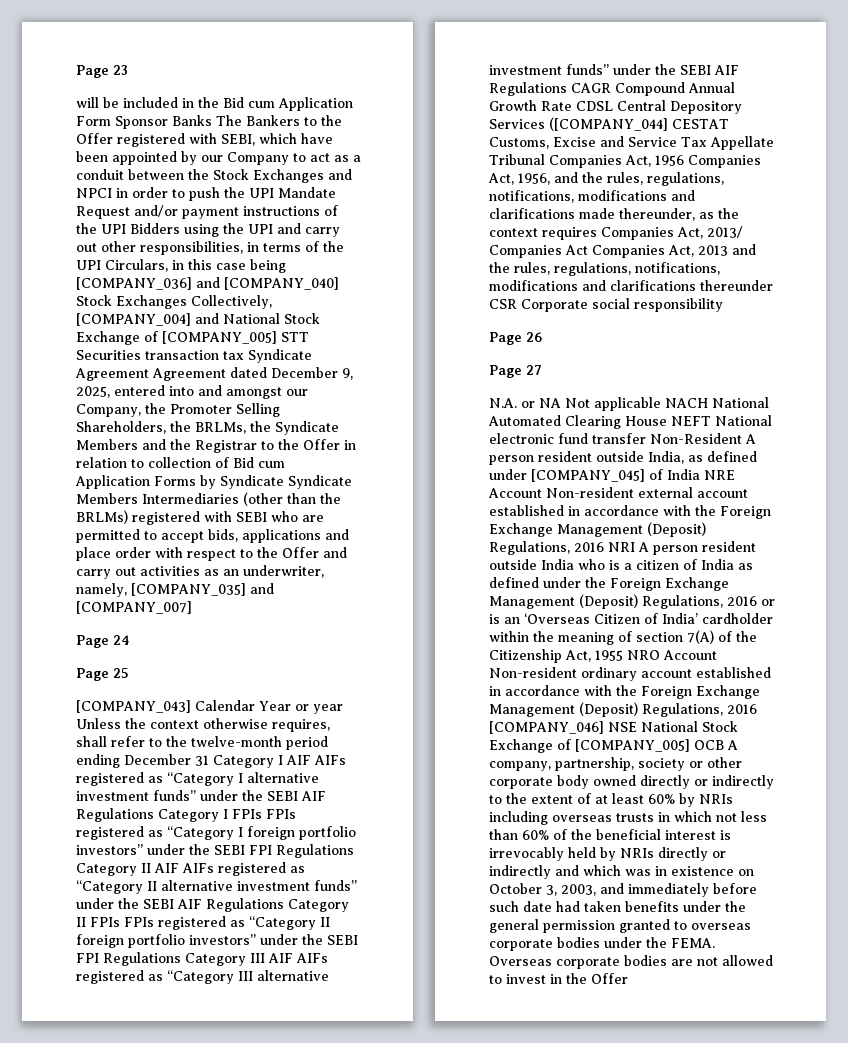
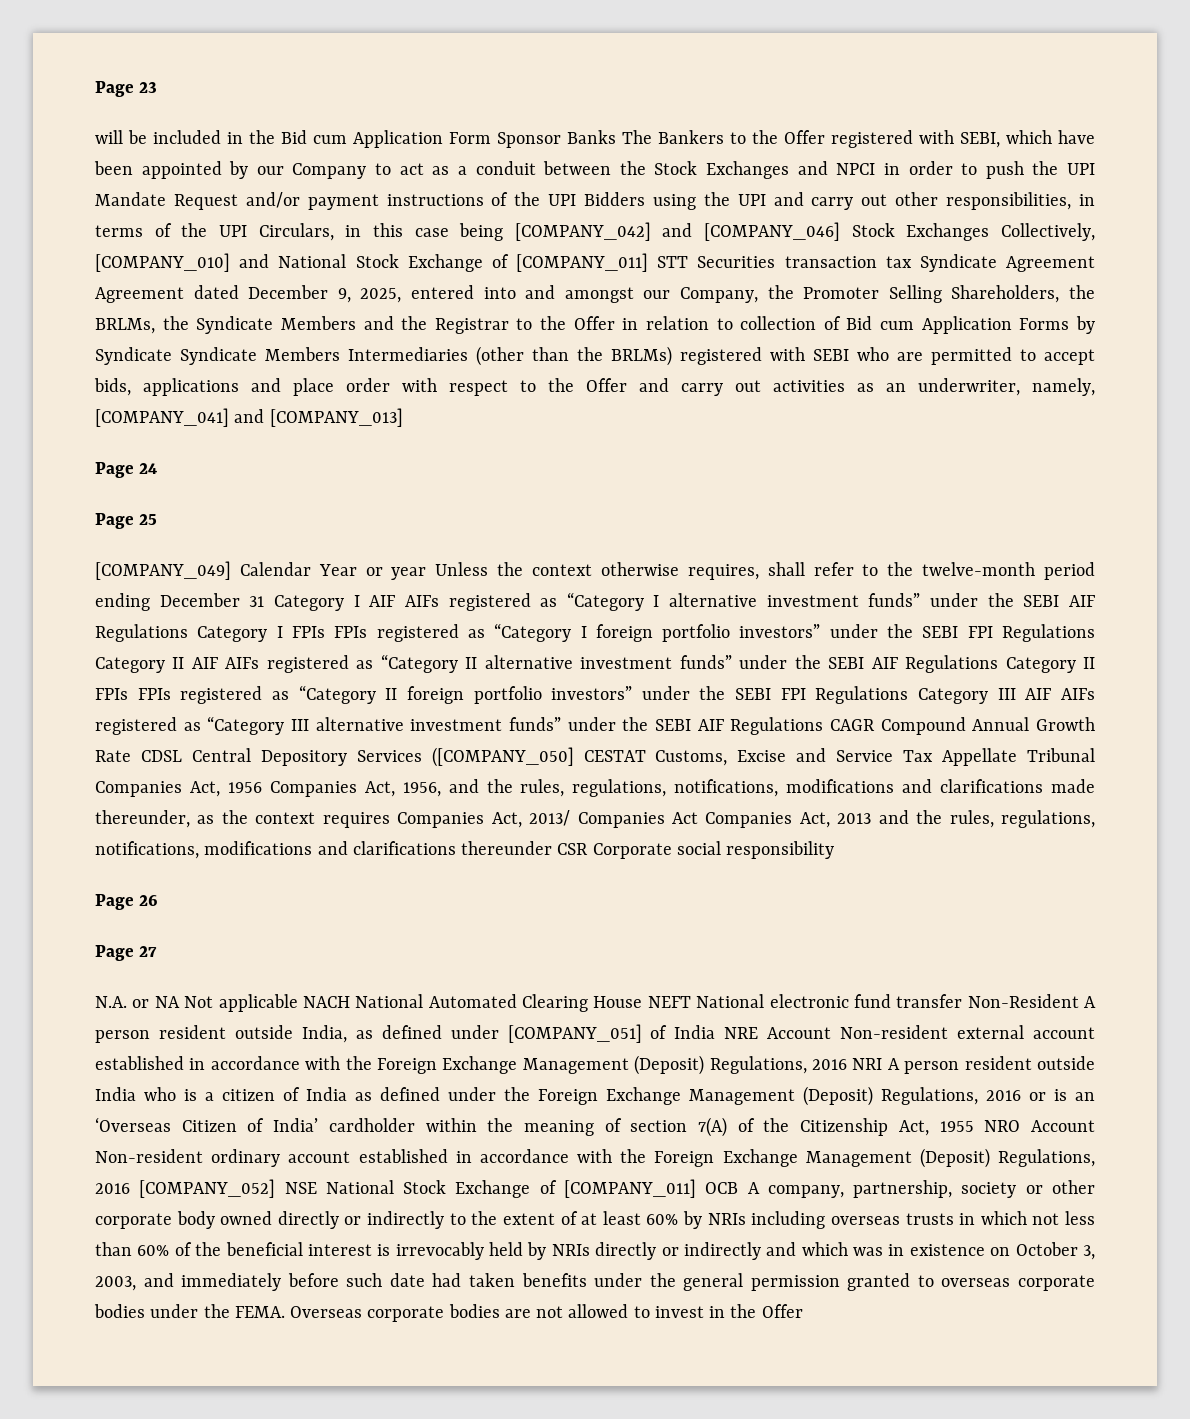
[76,277,339,290] [COMPANY_036] and [COMPANY_040] -> [514,222,841,241] [COMPANY_042] and [COMPANY_046]
[76,313,191,326] [COMPANY_004] -> [95,253,230,272] [COMPANY_010]
[162,331,277,344] [COMPANY_005] -> [516,253,649,272] [COMPANY_011]
[131,583,274,596] [76,601,192,614] [COMPANY_035] and [COMPANY_007] -> [95,408,403,427] [COMPANY_041] and [COMPANY_013]
[76,700,191,713] [COMPANY_043] -> [95,561,231,580] [COMPANY_049]
[549,117,668,131] ([COMPANY_044] -> [431,747,574,767] ([COMPANY_050]
[531,469,645,482] [COMPANY_045] -> [507,1024,642,1043] [COMPANY_051]
[489,721,604,734] [COMPANY_046] -> [139,1179,276,1198] [COMPANY_052]
[575,739,690,752] [COMPANY_005] -> [564,1179,696,1198] [COMPANY_011]

